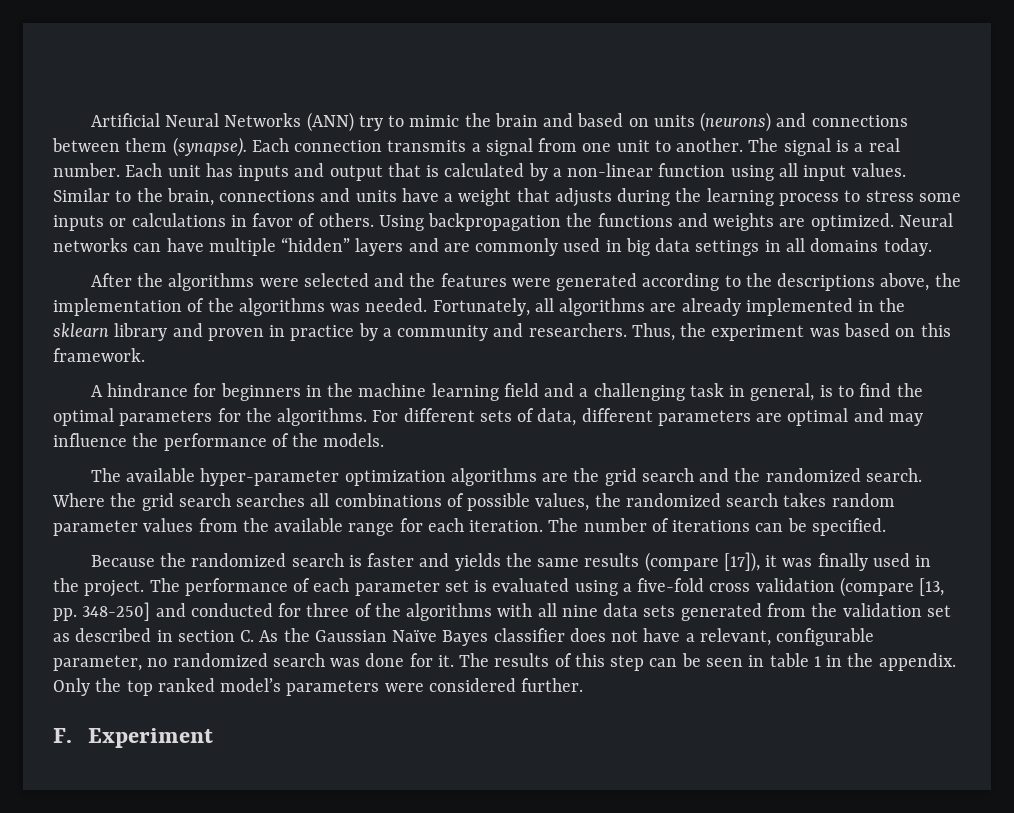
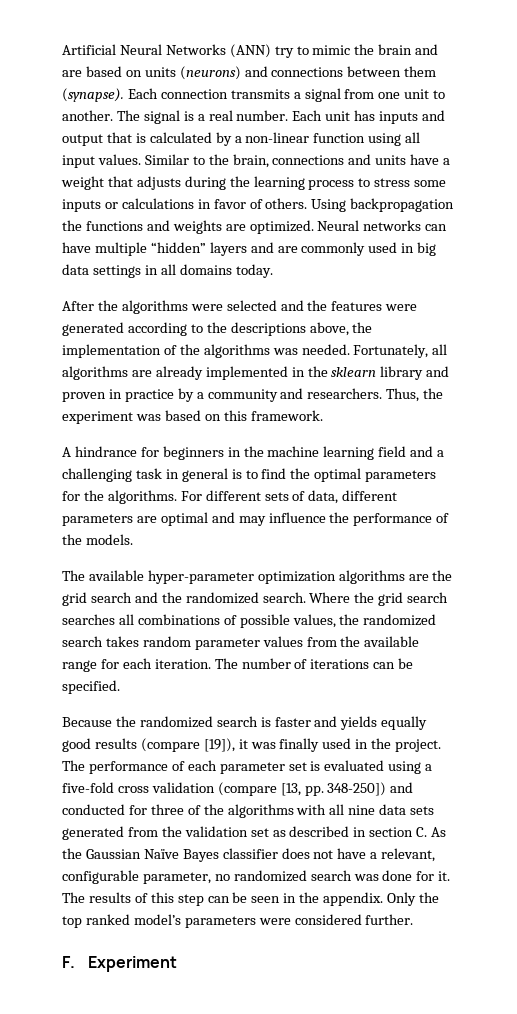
(574, 120) none -> [62,70,82,77] are
[750,383,815,401] general, -> [181,468,228,482] general
[505,553,580,567] the same -> [381,716,428,730] [62,738,91,752] equally good
[723,552,760,572] [17]), -> [203,738,235,752] [19]),
[82,602,151,621] 348-250] -> [327,782,387,796] 348-250])
[769,653,843,667] table 1 in -> (297, 898) none

